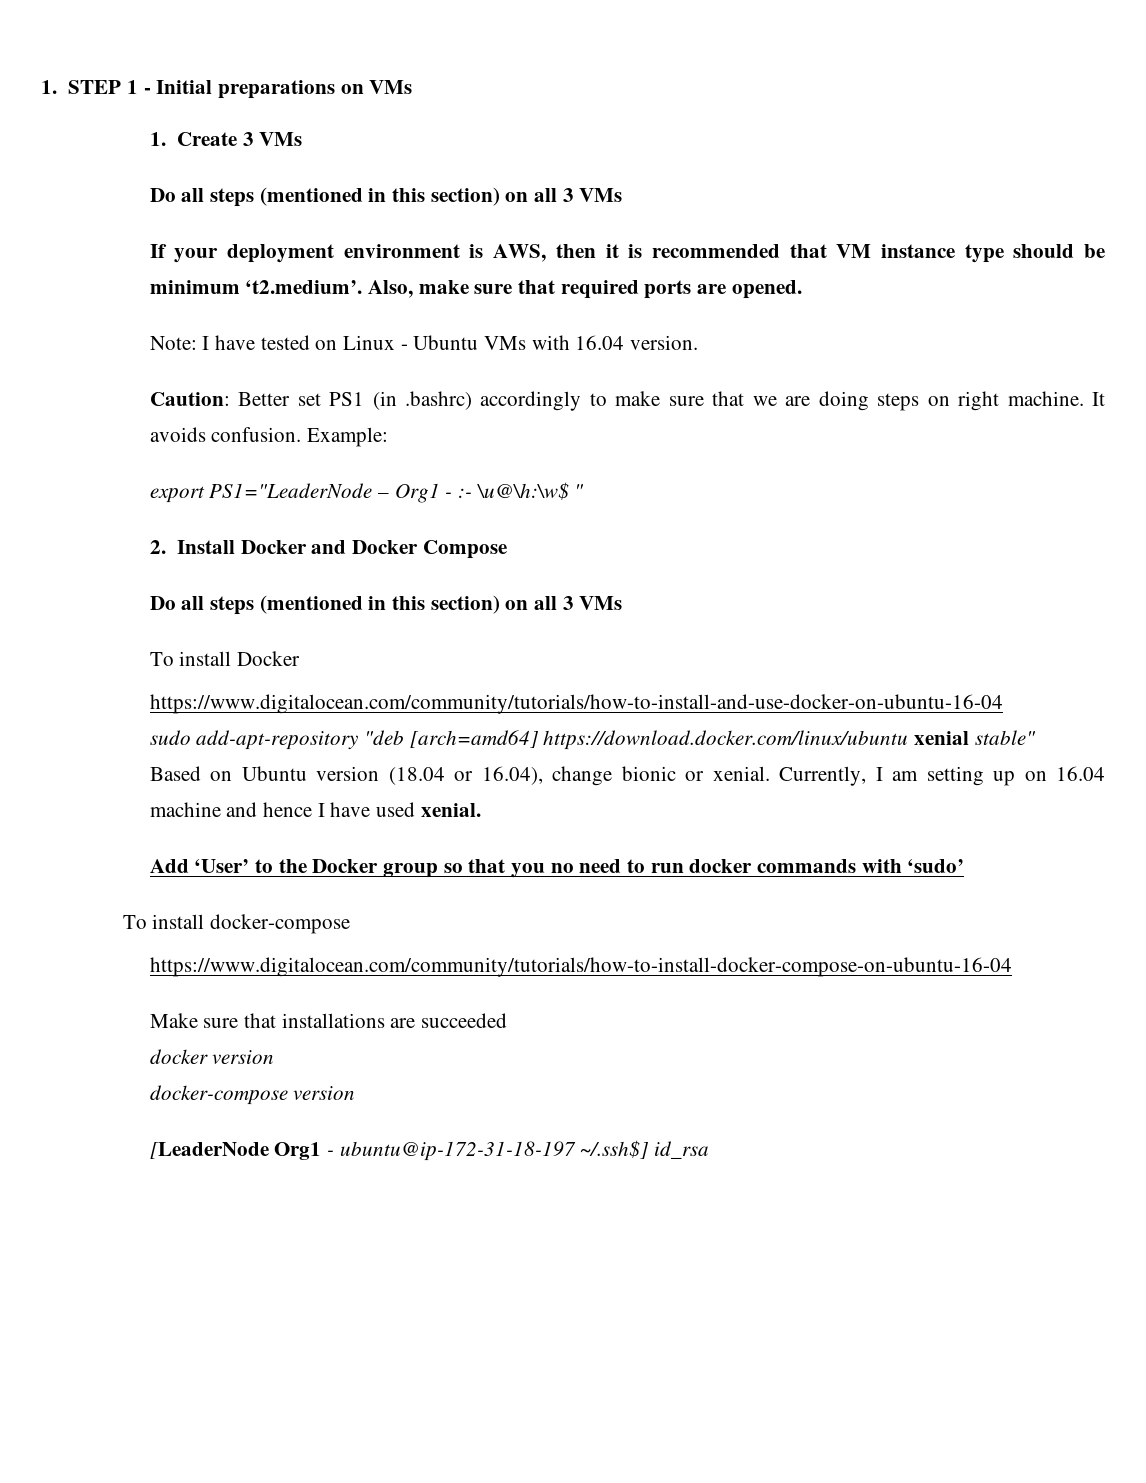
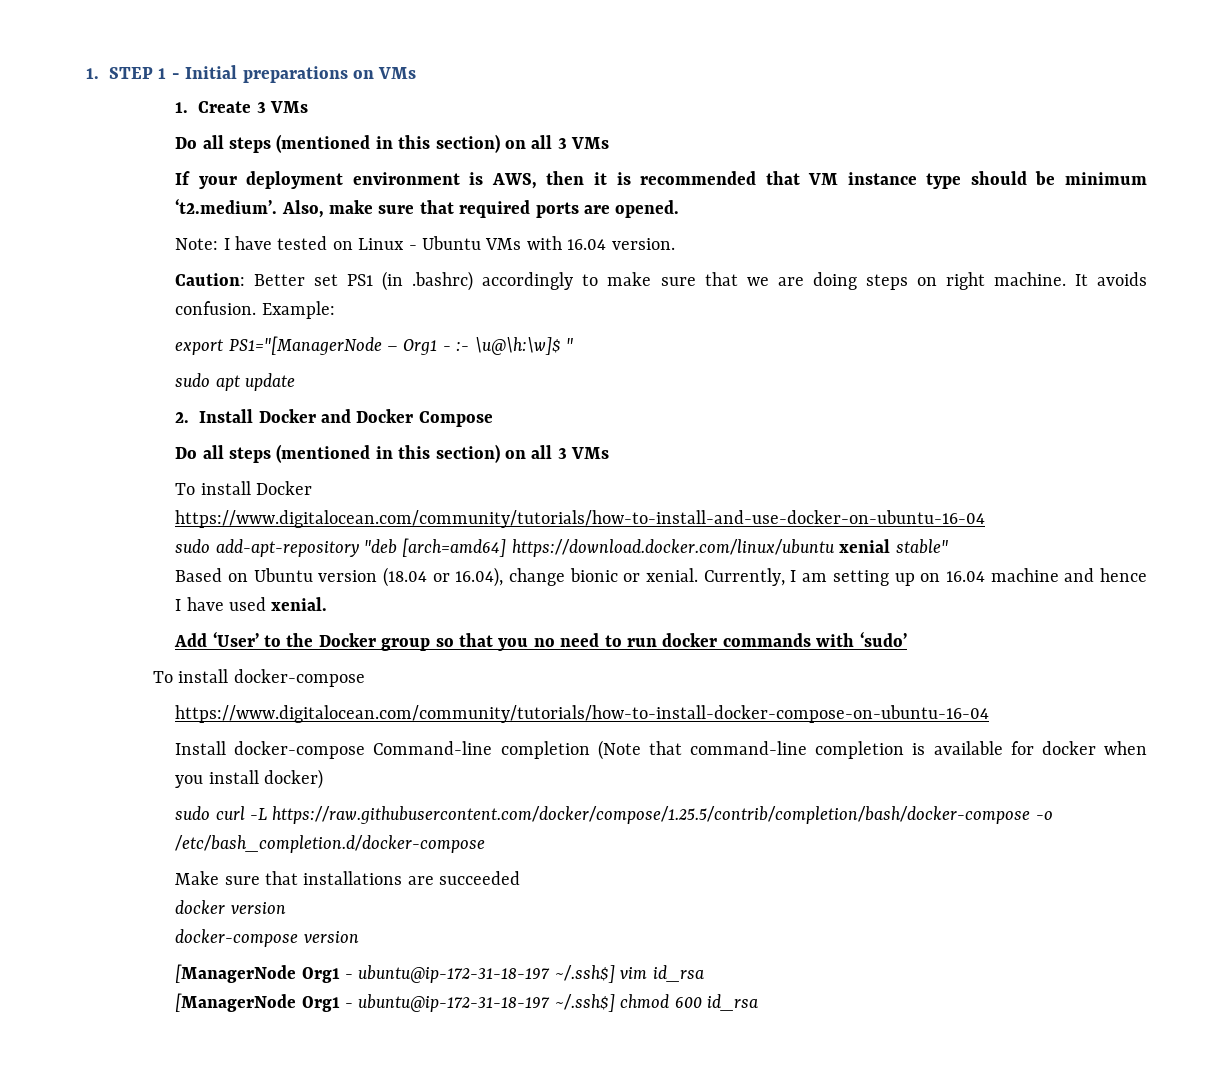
[209,483,373,498] PS1="LeaderNode -> [228,336,382,355] PS1="[ManagerNode
[476,482,569,500] \u@\h:\w$ -> [474,337,561,355] \u@\h:\w]$
(585, 491) none -> [175,373,295,391] // sudo apt update
(1012, 967) none -> [175,740,1147,760] [175,769,323,789] [175,806,1053,824] [175,835,486,853] // Install docker-compose Command-line completion (Note that command-line completion is available for docker when you install docker) // sudo curl -L https://raw.githubusercontent.com/docker/compose/1.25.5/contrib/completion/bash/docker-compose -o /etc/bash_completion.d/docker-compose
[149,1140,710,1161] [LeaderNode Org1 - ubuntu@ip-172-31-18-197 ~/.ssh$] id_rsa -> [175,964,704,983] [175,993,758,1012] [ManagerNode Org1 - ubuntu@ip-172-31-18-197 ~/.ssh$] vim id_rsa // [ManagerNode Org1 - ubuntu@ip-172-31-18-197 ~/.ssh$] chmod 600 id_rsa

